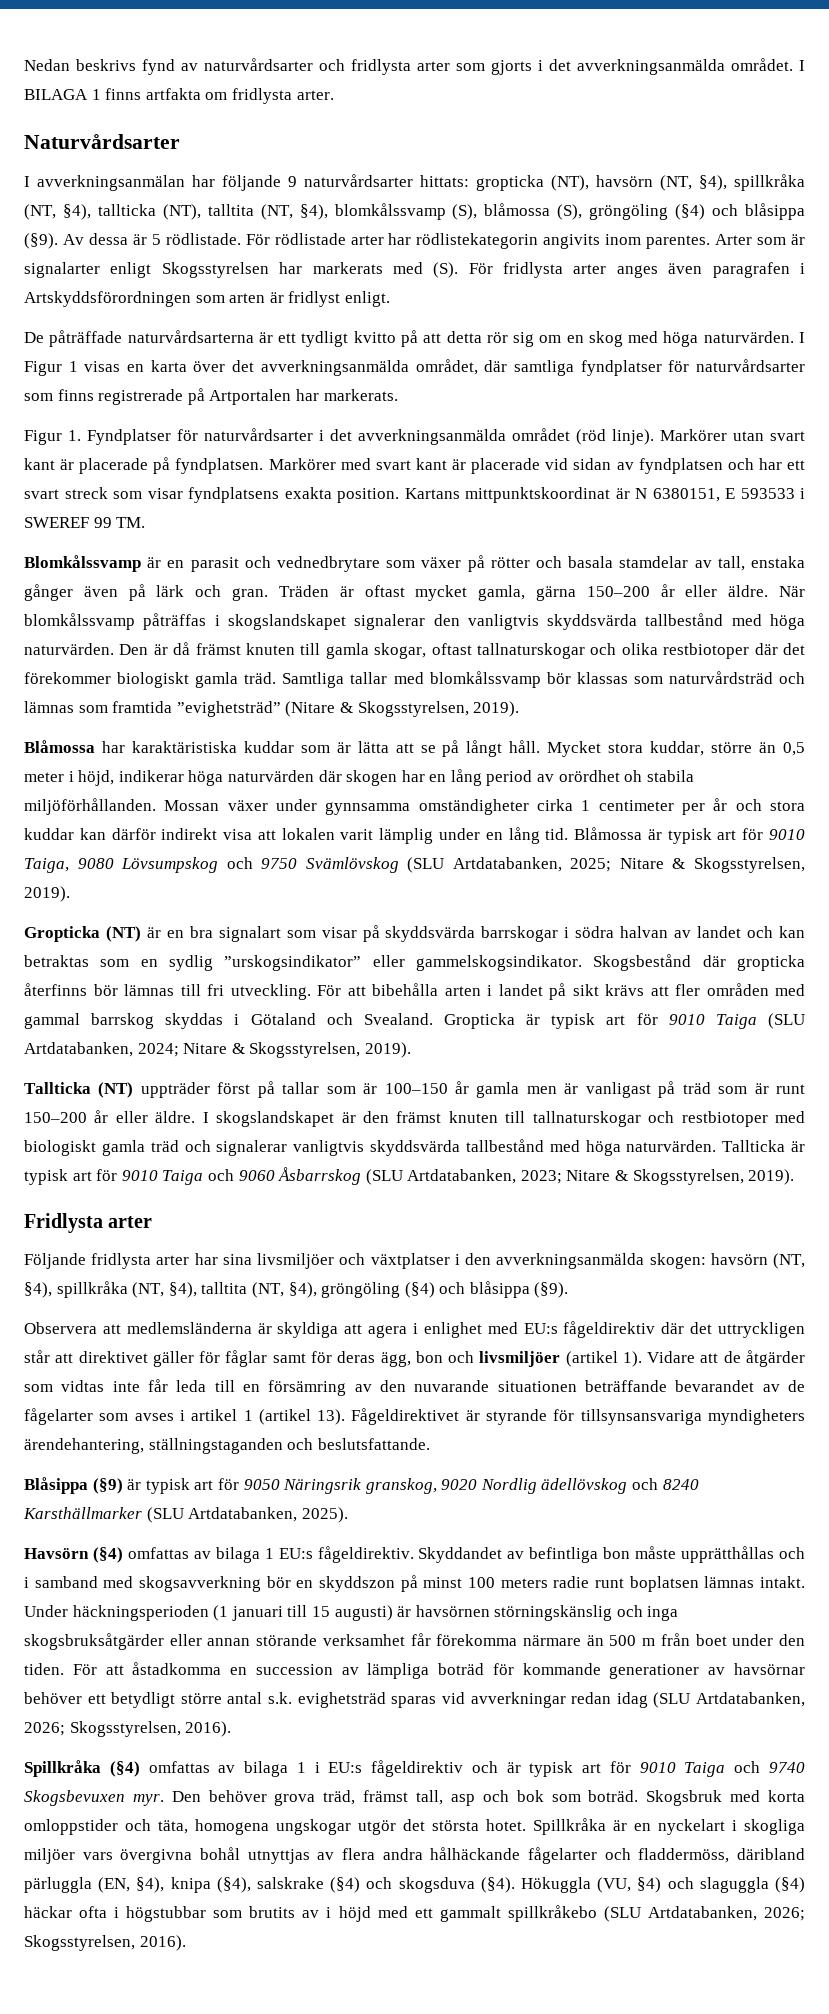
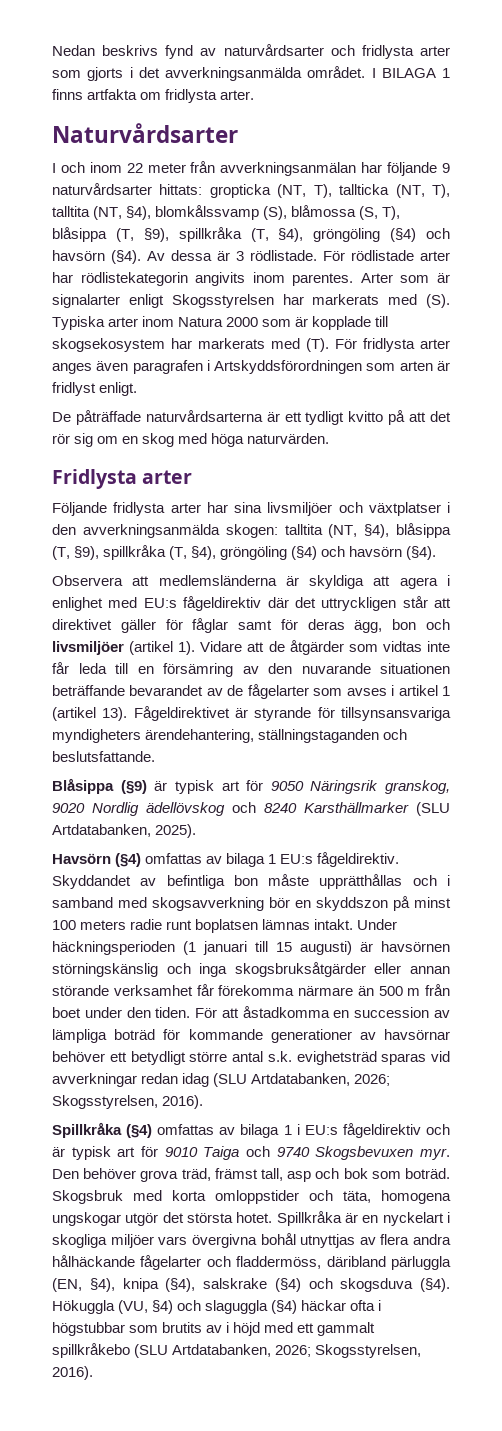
(30, 181) none -> [60,161,216,173] och inom 22 meter från
[551,174,805,191] [24,204,201,220] (NT), havsörn (NT, §4), spillkråka (NT, §4), tallticka (NT), -> [277,184,451,198] (NT, T), tallticka (NT, T),
[557,203,806,220] [24,233,58,249] (S), gröngöling (§4) och blåsippa (§9). -> [359,206,401,220] [52,227,450,242] [52,250,141,264] (S, T), blåsippa (T, §9), spillkråka (T, §4), gröngöling (§4) och havsörn (§4).
[151,234,161,245] 5 -> [236,251,244,261] 3
(459, 270) none -> [52,316,389,330] [52,338,329,352] Typiska arter inom Natura 2000 som är kopplade till skogsekosystem har markerats med (T).
[446,331,482,343] detta -> [430,411,452,422] det
[799,332,806,343] [24,359,806,376] [24,388,398,405] [24,428,805,445] [24,457,806,474] [24,487,805,503] [24,517,146,528] [24,555,806,572] [24,584,805,601] [24,613,805,630] [24,642,805,659] [24,671,806,688] [24,701,520,717] [24,740,805,757] [24,769,694,786] [24,798,806,815] [24,827,806,844] [24,857,805,873] [24,886,70,902] [24,925,806,942] [24,954,805,971] [24,983,805,1000] [24,1013,805,1029] [24,1042,411,1058] [24,1081,806,1098] [24,1110,806,1127] [24,1139,806,1156] [24,1167,795,1185] I Figur 1 visas en karta över det avverkningsanmälda området, där samtliga fyndplatser för naturvårdsarter som finns registrerade på Artportalen har markerats. // Figur 1. Fyndplatser för naturvårdsarter i det avverkningsanmälda området (röd linje). Markörer utan svart kant är placerade på fyndplatsen. Markörer med svart kant är placerade vid sidan av fyndplatsen och har ett svart streck som visar fyndplatsens exakta position. Kartans mittpunktskoordinat är N 6380151, E 593533 i SWEREF 99 TM. // Blomkålssvamp är en parasit och vednedbrytare som växer på rötter och basala stamdelar av tall, enstaka gånger även på lärk och gran. Träden är oftast mycket gamla, gärna 150–200 år eller äldre. När blomkålssvamp påträffas i skogslandskapet signalerar den vanligtvis skyddsvärda tallbestånd med höga naturvärden. Den är då främst knuten till gamla skogar, oftast tallnaturskogar och olika restbiotoper där det förekommer biologiskt gamla träd. Samtliga tallar med blomkålssvamp bör klassas som naturvårdsträd och lämnas som framtida ”evighetsträd” (Nitare & Skogsstyrelsen, 2019). // Blåmossa har karaktäristiska kuddar som är lätta att se på långt håll. Mycket stora kuddar, större än 0,5 meter i höjd, indikerar höga naturvärden där skogen har en lång period av orördhet oh stabila miljöförhållanden. Mossan växer under gynnsamma omständigheter cirka 1 centimeter per år och stora kuddar kan därför indirekt visa att lokalen varit lämplig under en lång tid. Blåmossa är typisk art för 9010 Taiga, 9080 Lövsumpskog och 9750 Svämlövskog (SLU Artdatabanken, 2025; Nitare & Skogsstyrelsen, 2019). // Gropticka (NT) är en bra signalart som visar på skyddsvärda barrskogar i södra halvan av landet och kan betraktas som en sydlig ”urskogsindikator” eller gammelskogsindikator. Skogsbestånd där gropticka återfinns bör lämnas till fri utveckling. För att bibehålla arten i landet på sikt krävs att fler områden med gammal barrskog skyddas i Götaland och Svealand. Gropticka är typisk art för 9010 Taiga (SLU Artdatabanken, 2024; Nitare & Skogsstyrelsen, 2019). // Tallticka (NT) uppträder först på tallar som är 100–150 år gamla men är vanligast på träd som är runt 150–200 år eller äldre. I skogslandskapet är den främst knuten till tallnaturskogar och restbiotoper med biologiskt gamla träd och signalerar vanligtvis skyddsvärda tallbestånd med höga naturvärden. Tallticka är typisk art för 9010 Taiga och 9060 Åsbarrskog (SLU Artdatabanken, 2023; Nitare & Skogsstyrelsen, 2019). -> (330, 438) none
[710,1253,805,1269] [24,1281,569,1298] havsörn (NT, §4), spillkråka (NT, §4), talltita (NT, §4), gröngöling (§4) och blåsippa (§9). -> [284,523,451,538] [52,545,437,560] talltita (NT, §4), blåsippa (T, §9), spillkråka (T, §4), gröngöling (§4) och havsörn (§4).

